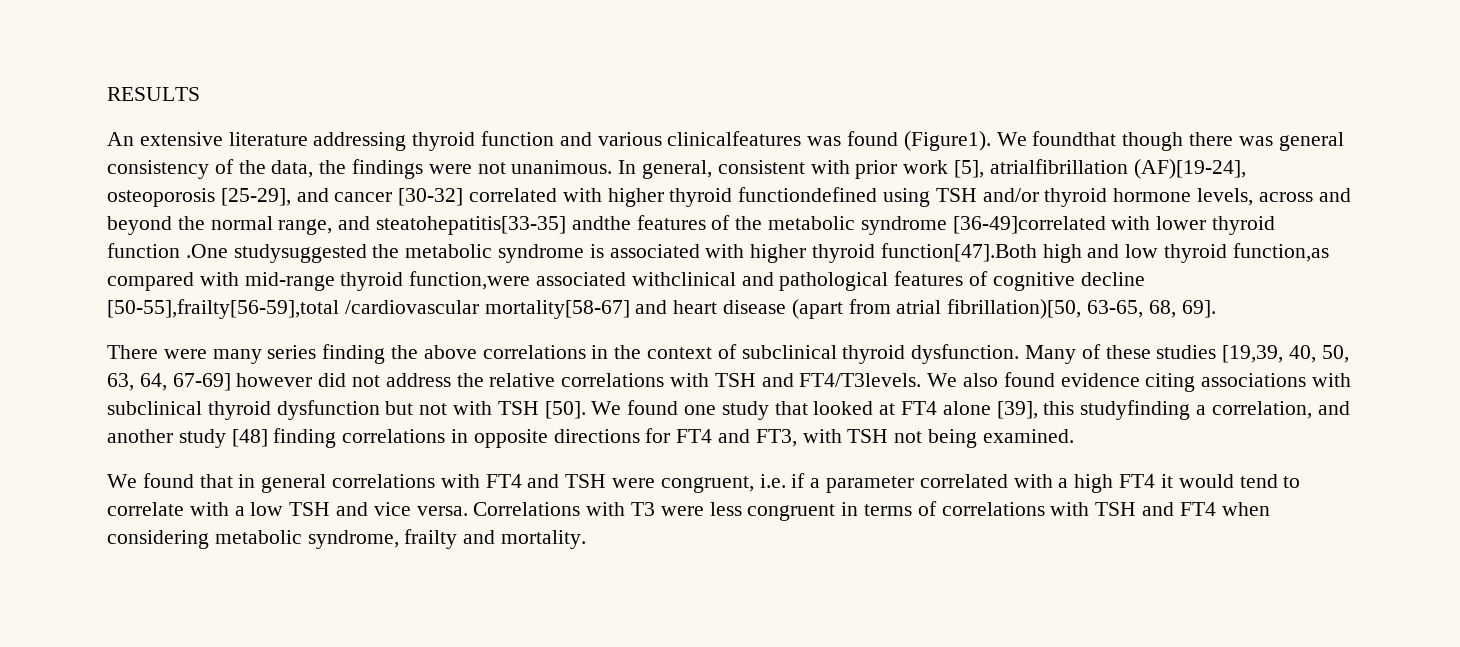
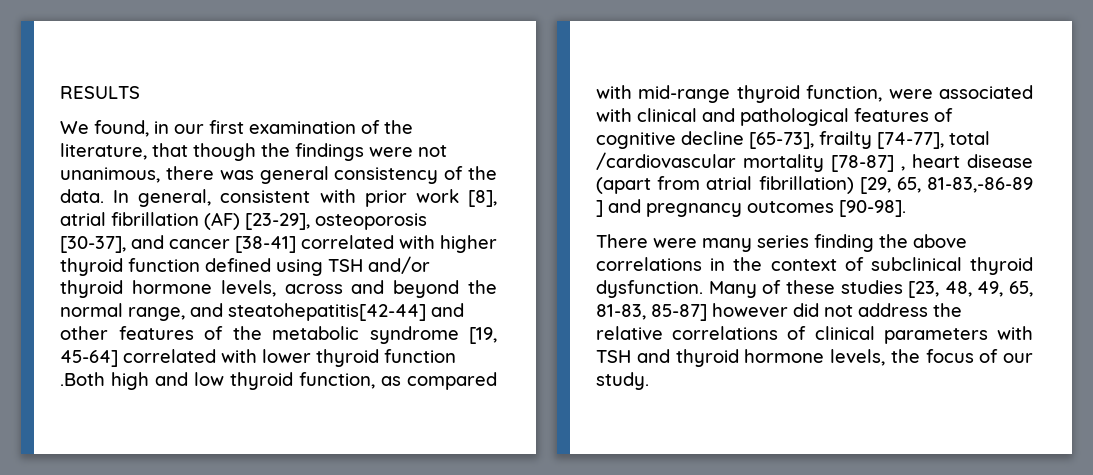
[107,131,1184,151] An extensive literature addressing thyroid function and various clinicalfeatures was found (Figure1). We foundthat though -> [60,120,413,137] [60,143,447,161] [60,167,160,183] We found, in our first examination of the literature, that though the findings were not unanimous,
[271,159,613,179] data, the findings were not unanimous. -> [60,189,104,203] data.
[954,159,1246,179] [107,188,291,207] [5], atrialfibrillation (AF)[19-24], osteoporosis [25-29], -> [468,190,498,207] [60,212,427,230] [60,236,126,253] [8], atrial fibrillation (AF) [23-29], osteoporosis [30-37],
[398,188,464,206] [30-32] -> [235,236,296,253] [38-41]
[738,187,878,202] functiondefined -> [128,258,271,272] function defined
[376,216,631,235] steatohepatitis[33-35] andthe -> [228,303,464,321] [60,326,108,340] steatohepatitis[42-44] and other
[952,216,1106,234] [36-49]correlated -> [469,327,497,344] [60,349,216,367] [19, 45-64] correlated
[185,243,1037,263] .One studysuggested the metabolic syndrome is associated with higher thyroid function[47].Both -> [60,372,105,386] .Both
[1232,243,1329,262] function,as -> [299,372,401,389] function, as
[409,271,736,290] function,were associated withclinical -> [806,85,1033,102] [596,108,697,122] function, were associated with clinical
[107,299,668,319] [50-55],frailty[56-59],total /cardiovascular mortality[58-67] and -> [749,131,990,149] [596,152,905,172] [65-73], frailty [74-77], total /cardiovascular mortality [78-87] ,
[947,299,1216,319] fibrillation)[50, 63-65, 68, 69]. -> [758,176,1033,194] [596,199,906,217] fibrillation) [29, 65, 81-83,-86-89 ] and pregnancy outcomes [90-98].
[1222,345,1349,363] [107,373,231,391] [19,39, 40, 50, 63, 64, 67-69] -> [908,281,1033,298] [596,304,707,321] [23, 48, 49, 65, 81-83, 85-87]
[670,372,1352,392] [107,400,1350,420] [107,428,1074,448] [107,473,1301,493] [107,501,1270,521] [107,529,587,549] with TSH and FT4/T3levels. We also found evidence citing associations with subclinical thyroid dysfunction but not with TSH [50]. We found one study that looked at FT4 alone [39], this studyfinding a correlation, and another study [48] finding correlations in opposite directions for FT4 and FT3, with TSH not being examined. // We found that in general correlations with FT4 and TSH were congruent, i.e. if a parameter correlated with a high FT4 it would tend to correlate with a low TSH and vice versa. Correlations with T3 were less congruent in terms of correlations with TSH and FT4 when considering metabolic syndrome, frailty and mortality. -> [787,326,1033,344] [596,349,1033,367] [596,372,649,390] of clinical parameters with TSH and thyroid hormone levels, the focus of our study.

